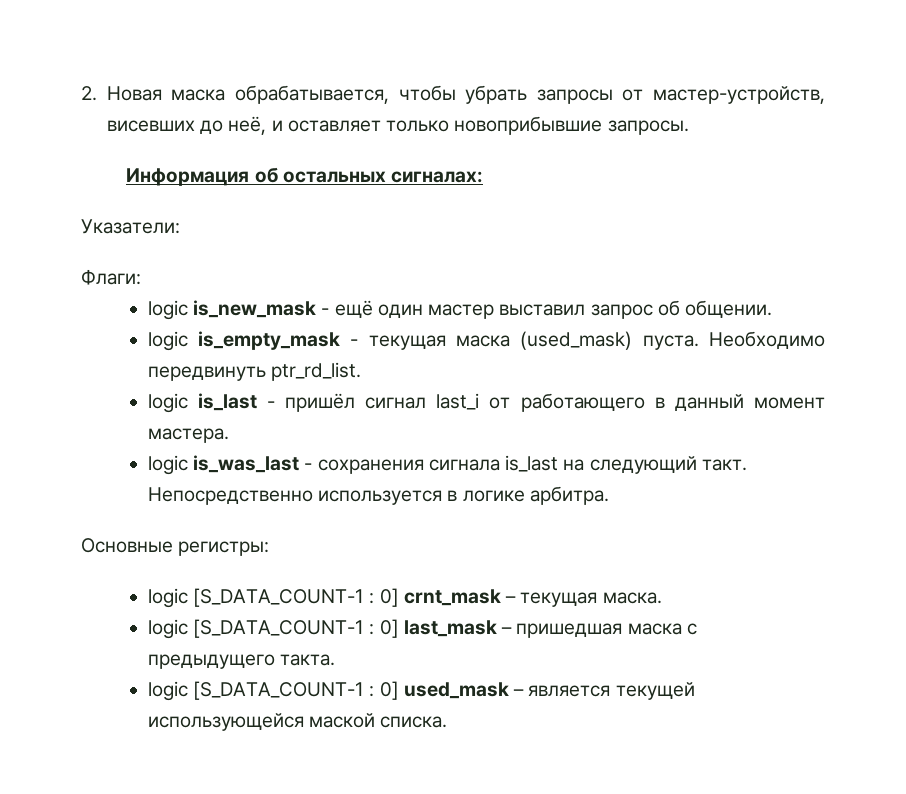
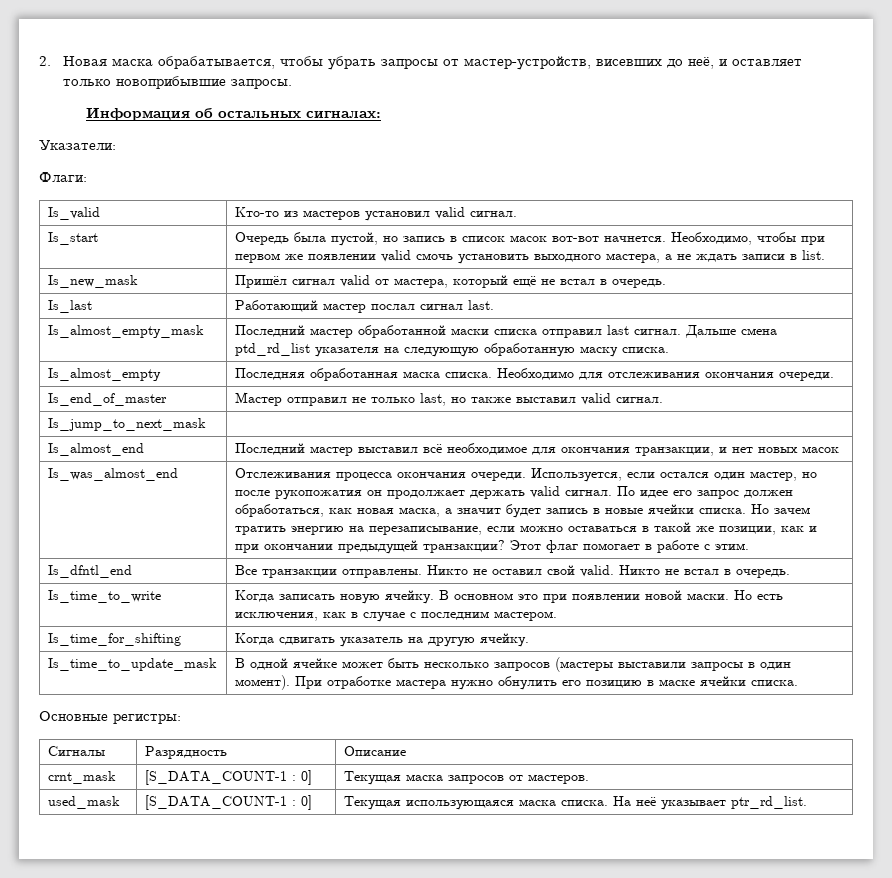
[147,300,773,320] [147,331,826,351] [147,362,361,381] [147,393,825,413] [147,428,229,443] [147,455,747,475] [147,486,609,505] [81,538,270,556] [147,588,662,608] [147,619,697,639] [147,654,335,669] [147,681,695,701] [147,713,448,731] // logic is_new_mask - ещё один мастер выставил запрос об общении. // logic is_empty_mask - текущая маска (used_mask) пуста. Необходимо передвинуть ptr_rd_list. // logic is_last - пришёл сигнал last_i от работающего в данный момент мастера. // logic is_was_last - сохранения сигнала is_last на следующий такт. Непосредственно используется в логике арбитра. // Основные регистры: // logic [S_DATA_COUNT-1 : 0] crnt_mask – текущая маска. // logic [S_DATA_COUNT-1 : 0] last_mask – пришедшая маска с предыдущего такта. // logic [S_DATA_COUNT-1 : 0] used_mask – является текущей использующейся маской списка. -> [48,207,101,220] [235,207,518,221] [48,232,99,245] [235,232,826,246] [235,250,826,264] [48,275,139,288] [235,275,667,288] [48,300,93,313] [235,300,495,313] [48,325,205,338] [235,325,778,338] [235,343,670,357] [48,368,162,381] [235,368,835,381] [48,393,168,406] [235,392,664,406] [48,418,207,431] [48,443,145,456] [235,443,840,456] [48,468,179,481] [235,468,818,482] [235,486,794,500] [235,504,811,518] [235,522,818,535] [235,540,750,554] [48,565,133,578] [235,565,791,578] [48,590,162,603] [235,590,784,604] [235,611,558,622] [48,633,182,646] [235,633,530,647] [48,658,218,671] [235,657,792,672] [235,675,799,690] [39,711,181,724] [48,746,106,756] [145,746,228,759] [344,746,407,756] [48,771,117,784] [145,770,313,785] [344,771,590,785] [48,796,121,809] [145,795,313,810] [344,796,808,810] // Is_valid | Кто-то из мастеров установил valid сигнал. // Is_start | Очередь была пустой, но запись в список масок вот-вот начнется. Необходимо, чтобы при первом же появлении valid смочь установить выходного мастера, а не ждать записи в list. // Is_new_mask | Пришёл сигнал valid от мастера, который ещё не встал в очередь. // Is_last | Работающий мастер послал сигнал last. // Is_almost_empty_mask | Последний мастер обработанной маски списка отправил last сигнал. Дальше смена ptd_rd_list указателя на следующую обработанную маску списка. // Is_almost_empty | Последняя обработанная маска списка. Необходимо для отслеживания окончания очереди. // Is_end_of_master | Мастер отправил не только last, но также выставил valid сигнал. // Is_jump_to_next_mask | // Is_almost_end | Последний мастер выставил всё необходимое для окончания транзакции, и нет новых масок // Is_was_almost_end | Отслеживания процесса окончания очереди. Используется, если остался один мастер, но после рукопожатия он продолжает держать valid сигнал. По идее его запрос должен обработаться, как новая маска, а значит будет запись в новые ячейки списка. Но зачем тратить энергию на перезаписывание, если можно оставаться в такой же позиции, как и при окончании предыдущей транзакции? Этот флаг помогает в работе с этим. // Is_dfntl_end | Все транзакции отправлены. Никто не оставил свой valid. Никто не встал в очередь. // Is_time_to_write | Когда записать новую ячейку. В основном это при появлении новой маски. Но есть исключения, как в случае с последним мастером. // Is_time_for_shifting | Когда сдвигать указатель на другую ячейку. // Is_time_to_update_mask | В одной ячейке может быть несколько запросов (мастеры выставили запросы в один момент). При отработке мастера нужно обнулить его позицию в маске ячейки списка. // Основные регистры: // Сигналы | Разрядность | Описание // crnt_mask | [S_DATA_COUNT-1 : 0] | Текущая маска запросов от мастеров. // used_mask | [S_DATA_COUNT-1 : 0] | Текущая использующаяся маска списка. На неё указывает ptr_rd_list.

